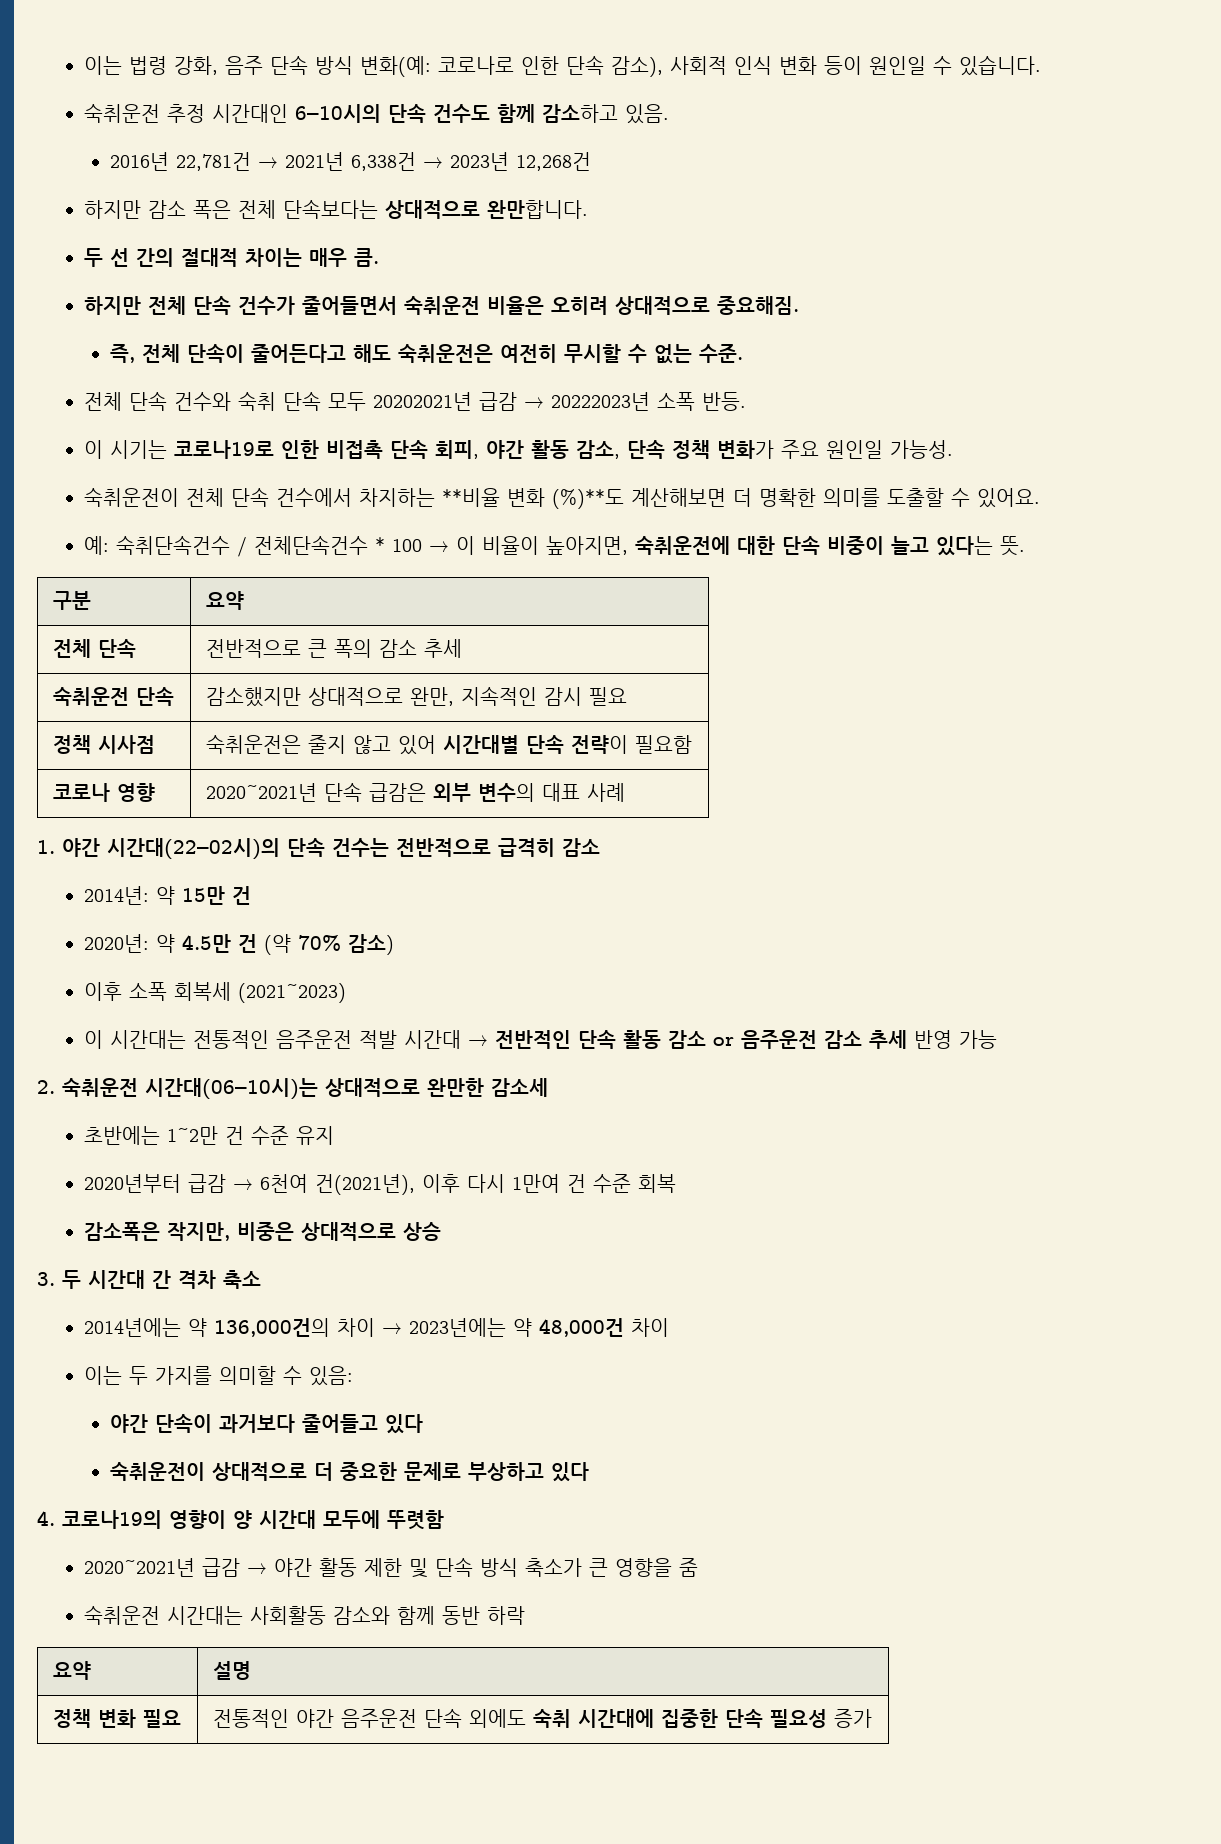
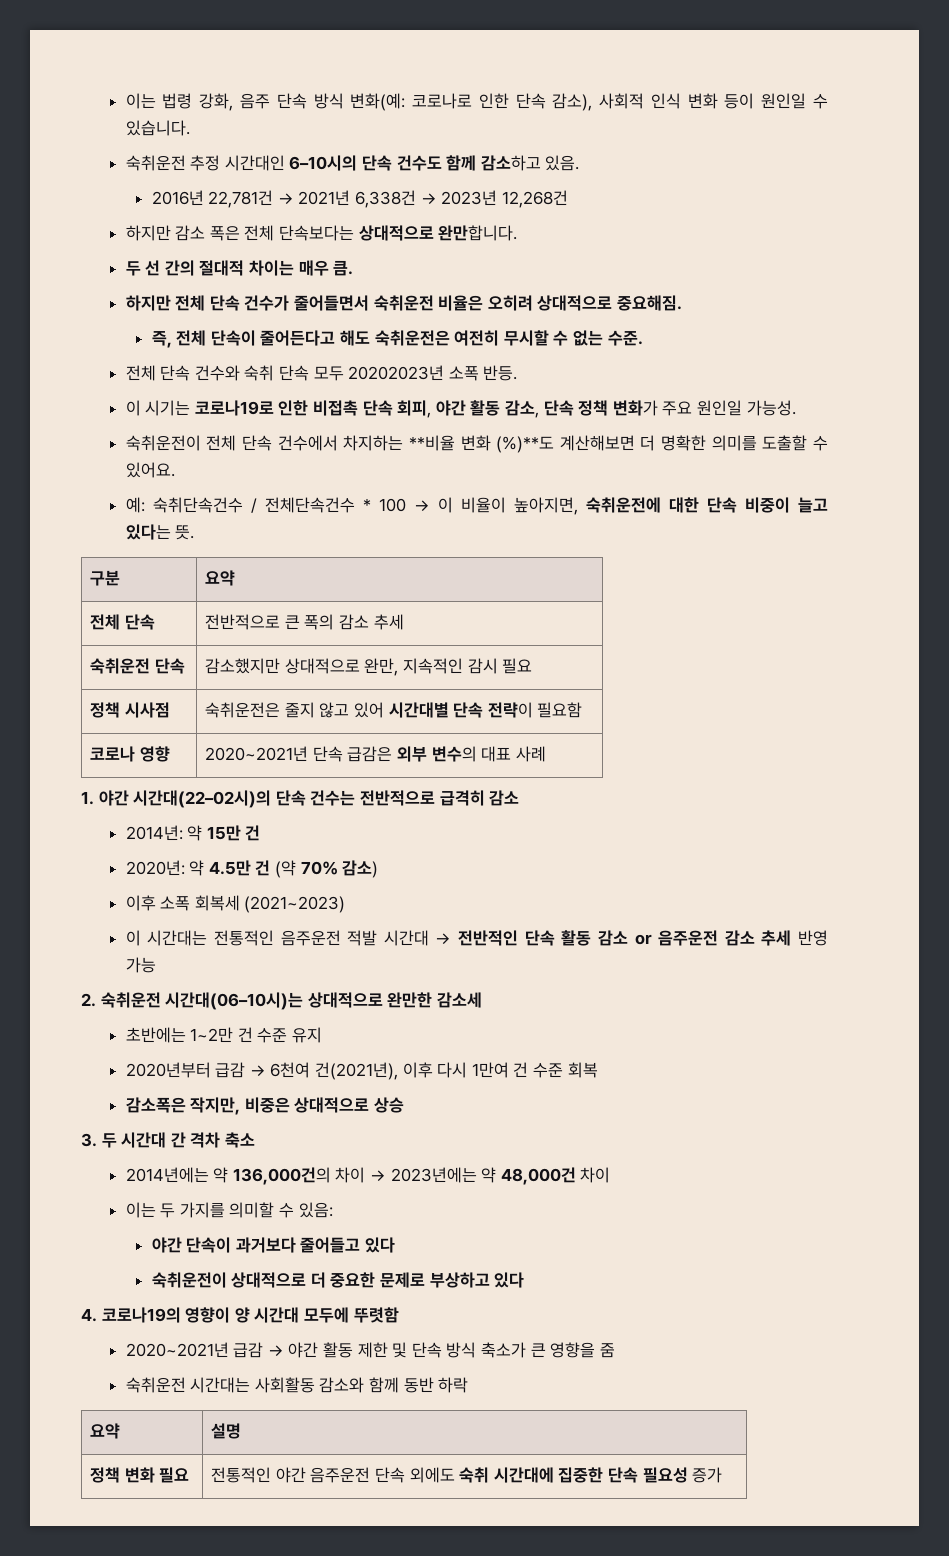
[373,392,651,411] 20202021년 급감 → 20222023년 -> [348,365,445,381] 20202023년

